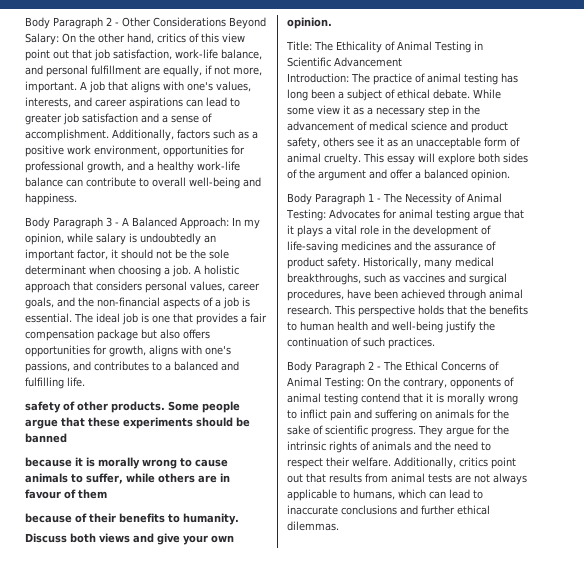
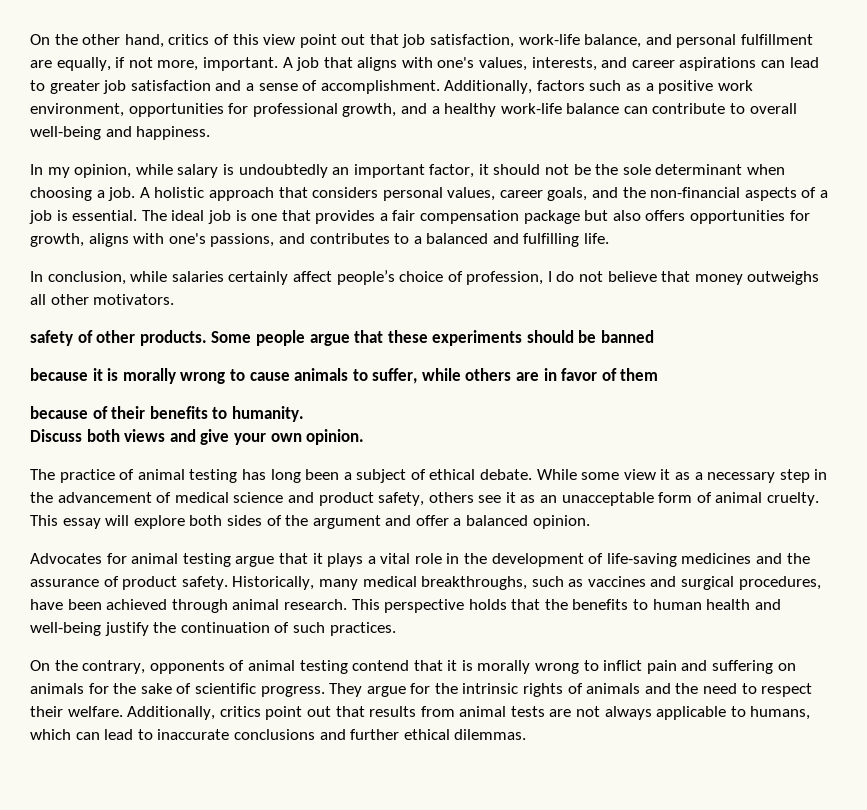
[25,17,266,29] [25,33,59,45] Body Paragraph 2 - Other Considerations Beyond Salary: -> (30, 39) none
[25,217,229,229] Body Paragraph 3 - A Balanced Approach: -> (211, 133) none
(85, 382) none -> [30,270,820,285] [30,294,175,305] // In conclusion, while salaries certainly affect people’s choice of profession, I do not believe that money outweighs all other motivators.
[25,489,61,499] favour -> [561,368,598,381] favor
[286,41,483,53] [287,57,402,67] [287,73,349,83] Title: The Ethicality of Animal Testing in Scientific Advancement // Introduction: -> (365, 437) none
[287,193,502,205] [286,209,326,221] Body Paragraph 1 - The Necessity of Animal Testing: -> (590, 522) none
[287,361,499,373] [287,377,364,389] Body Paragraph 2 - The Ethical Concerns of Animal Testing: -> (396, 629) none

